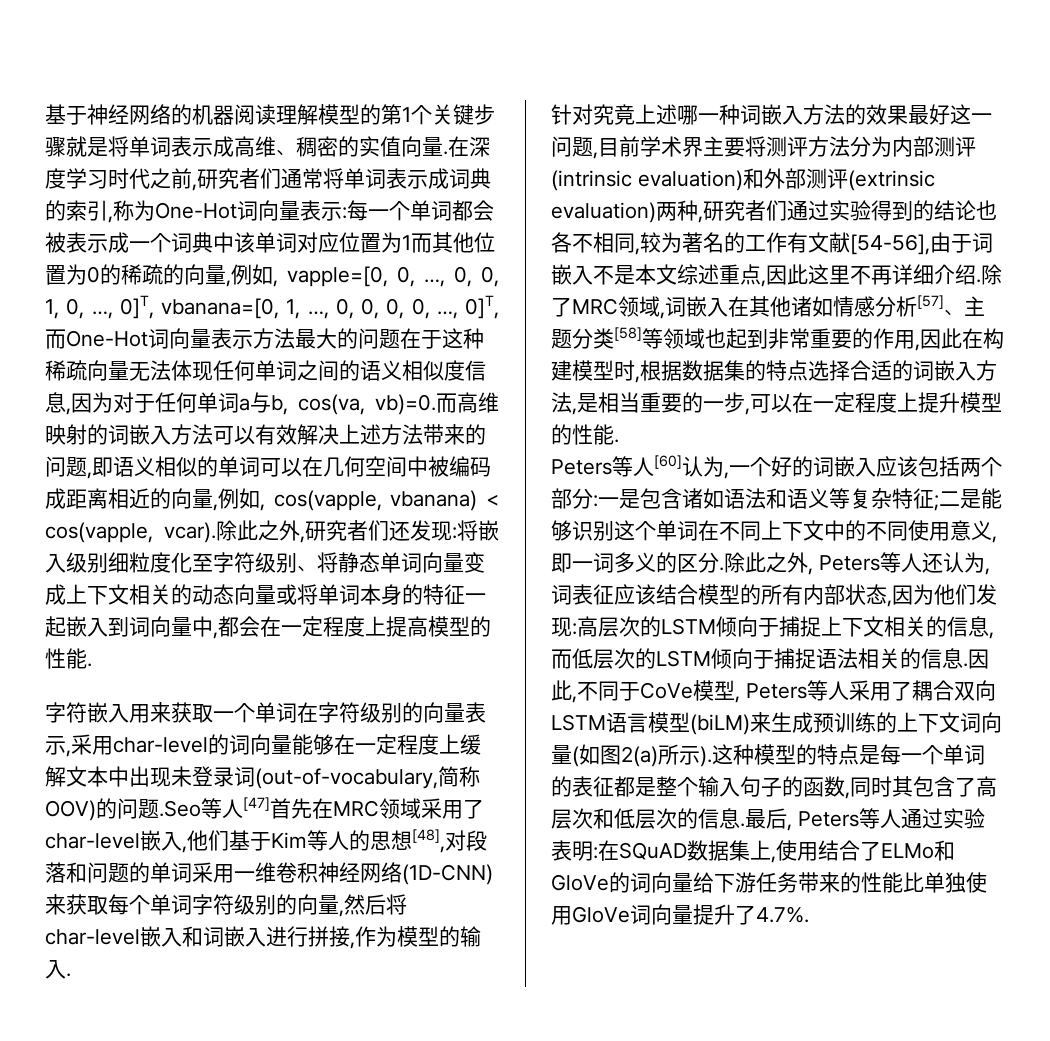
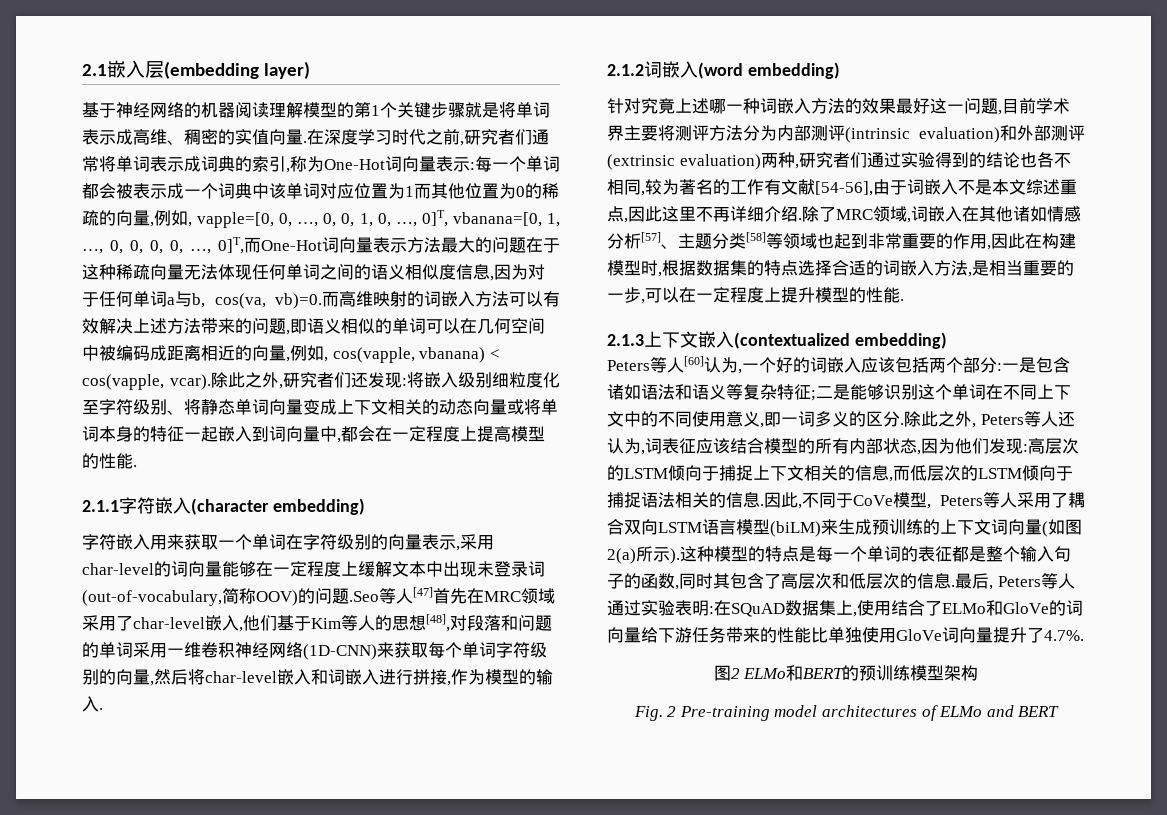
(45, 114) none -> [82,60,310,79] 2.1嵌入层(embedding layer) //
(92, 665) none -> [82,497,365,515] // 2.1.1字符嵌入(character embedding)
(71, 975) none -> [607,61,840,79] // 2.1.2词嵌入(word embedding)
(619, 441) none -> [607,331,947,349] // 2.1.3上下文嵌入(contextualized embedding)
(809, 914) none -> [713,665,979,681] [633,705,1060,721] // 图2 ELMo和BERT的预训练模型架构 // Fig. 2 Pre-training model architectures of ELMo and BERT

